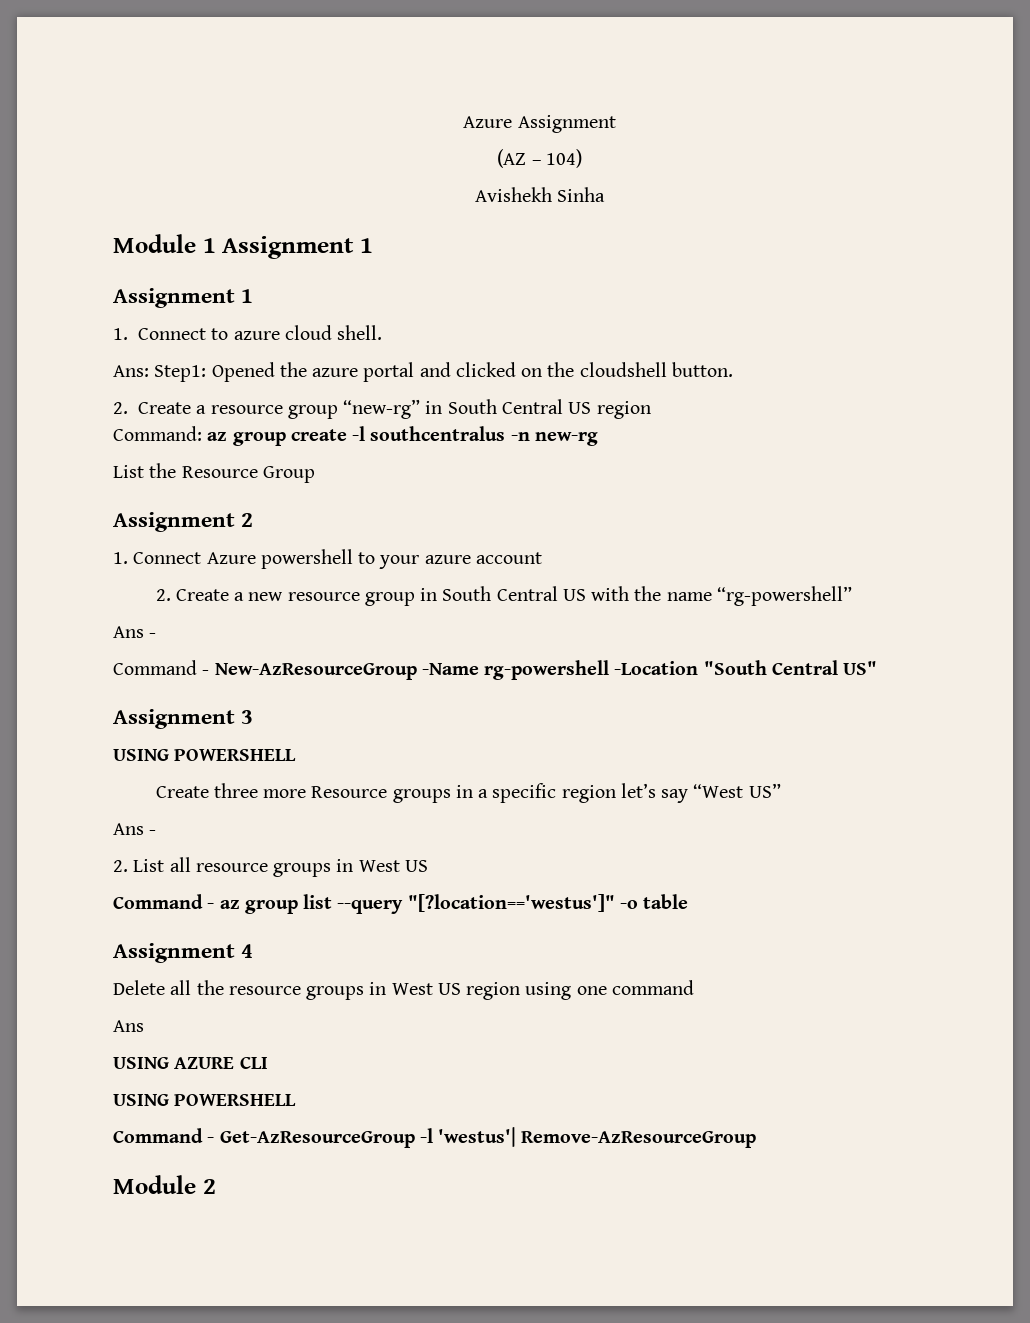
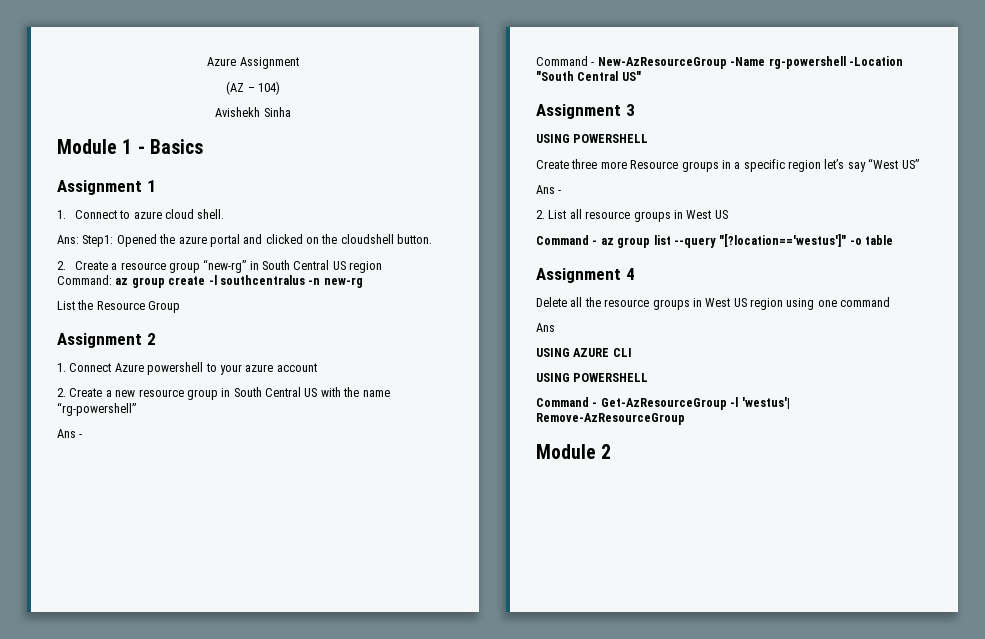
[222,236,373,259] Assignment 1 -> [137,139,203,154] - Basics

